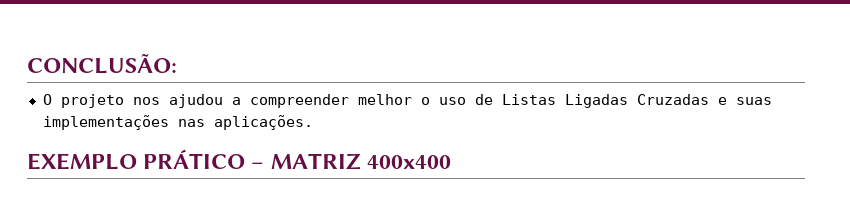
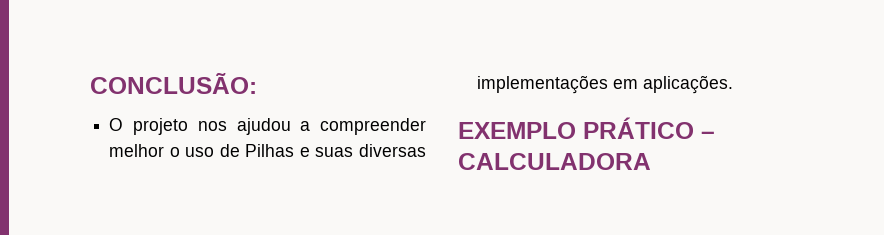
[501,94,772,108] [42,115,205,130] Listas Ligadas Cruzadas e suas implementações nas -> [245,144,426,157] [477,75,639,94] Pilhas e suas diversas implementações em
[270,153,451,170] MATRIZ 400x400 -> [458,153,651,170] CALCULADORA

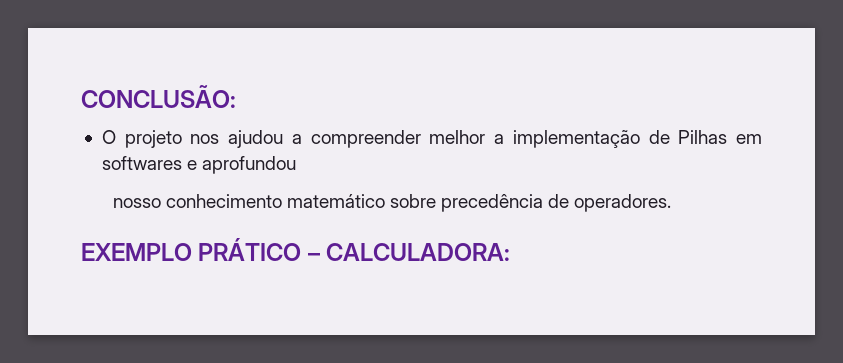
[169,144,426,157] [477,75,734,94] o uso de Pilhas e suas diversas implementações em aplicações. -> [494,130,762,148] [101,156,297,174] [112,194,672,212] a implementação de Pilhas em softwares e aprofundou // nosso conhecimento matemático sobre precedência de operadores.
[458,153,651,170] CALCULADORA -> [326,243,511,261] CALCULADORA:

